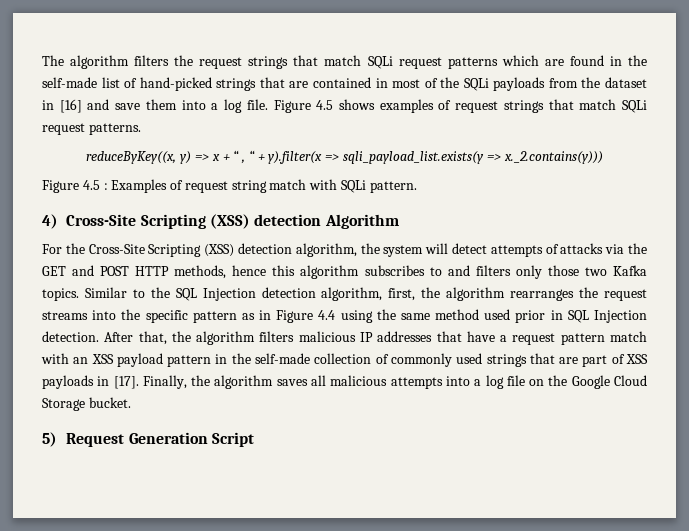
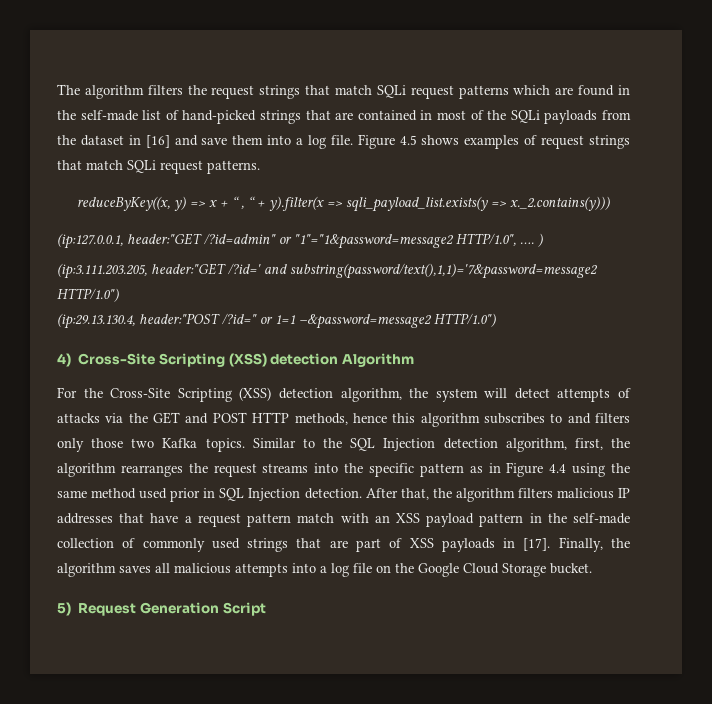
[42,179,417,193] Figure 4.5 : Examples of request string match with SQLi pattern. -> [57,233,543,249] [57,263,598,279] [57,288,119,302] [57,313,496,329] (ip:127.0.0.1, header:"GET /?id=admin" or "1"="1&password=message2 HTTP/1.0", …. ) // (ip:3.111.203.205, header:"GET /?id=' and substring(password/text(),1,1)='7&password=message2 HTTP/1.0") // (ip:29.13.130.4, header:"POST /?id=" or 1=1 –&password=message2 HTTP/1.0")

